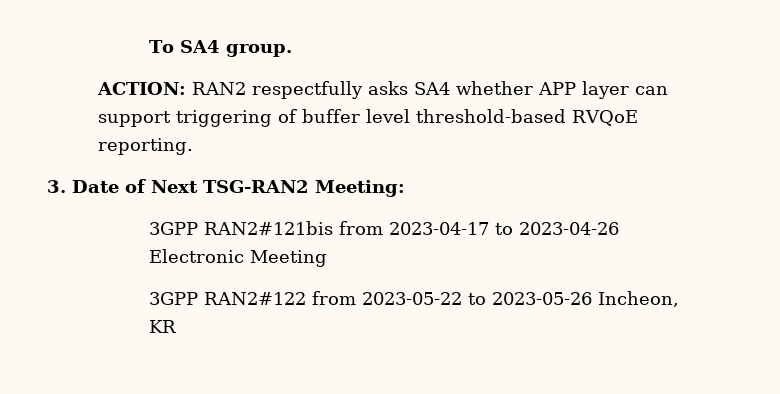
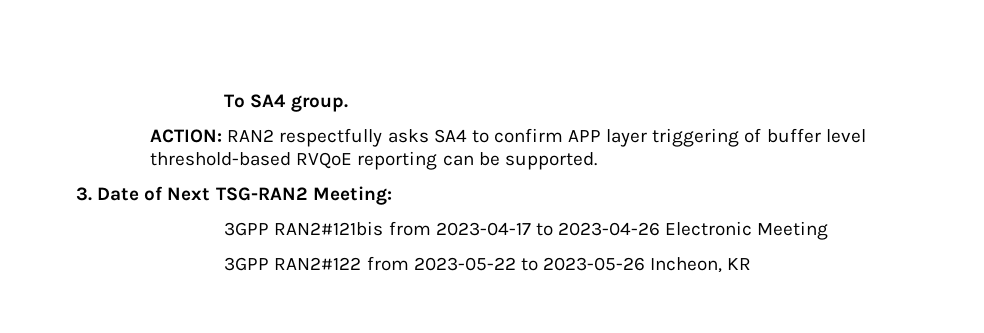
[455,81,668,99] [97,111,171,127] whether APP layer can support -> [471,128,648,147] to confirm APP layer
[97,138,193,155] reporting. -> [357,151,597,170] reporting can be supported.

